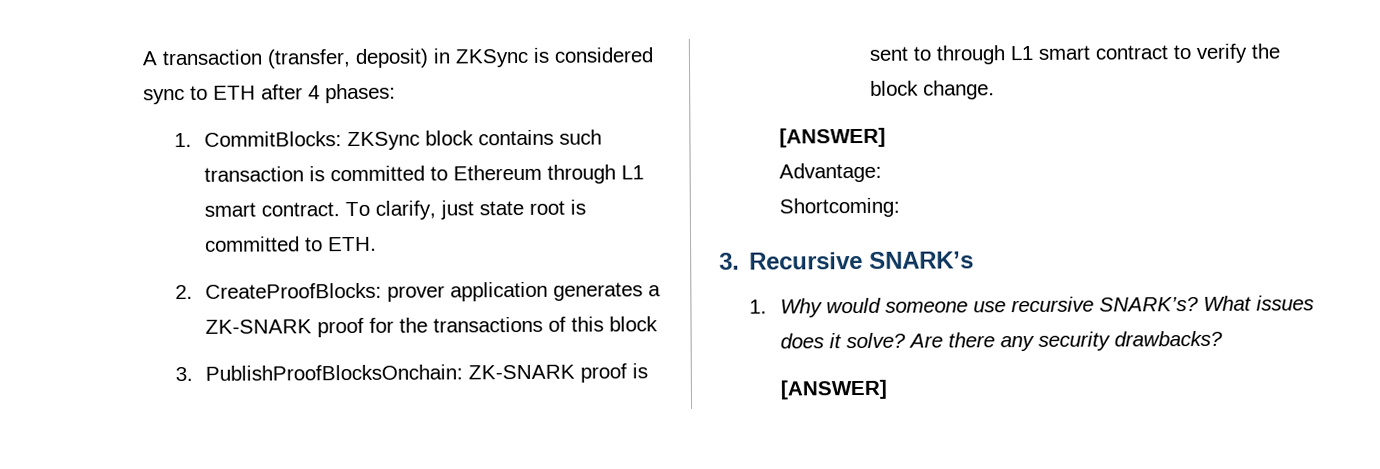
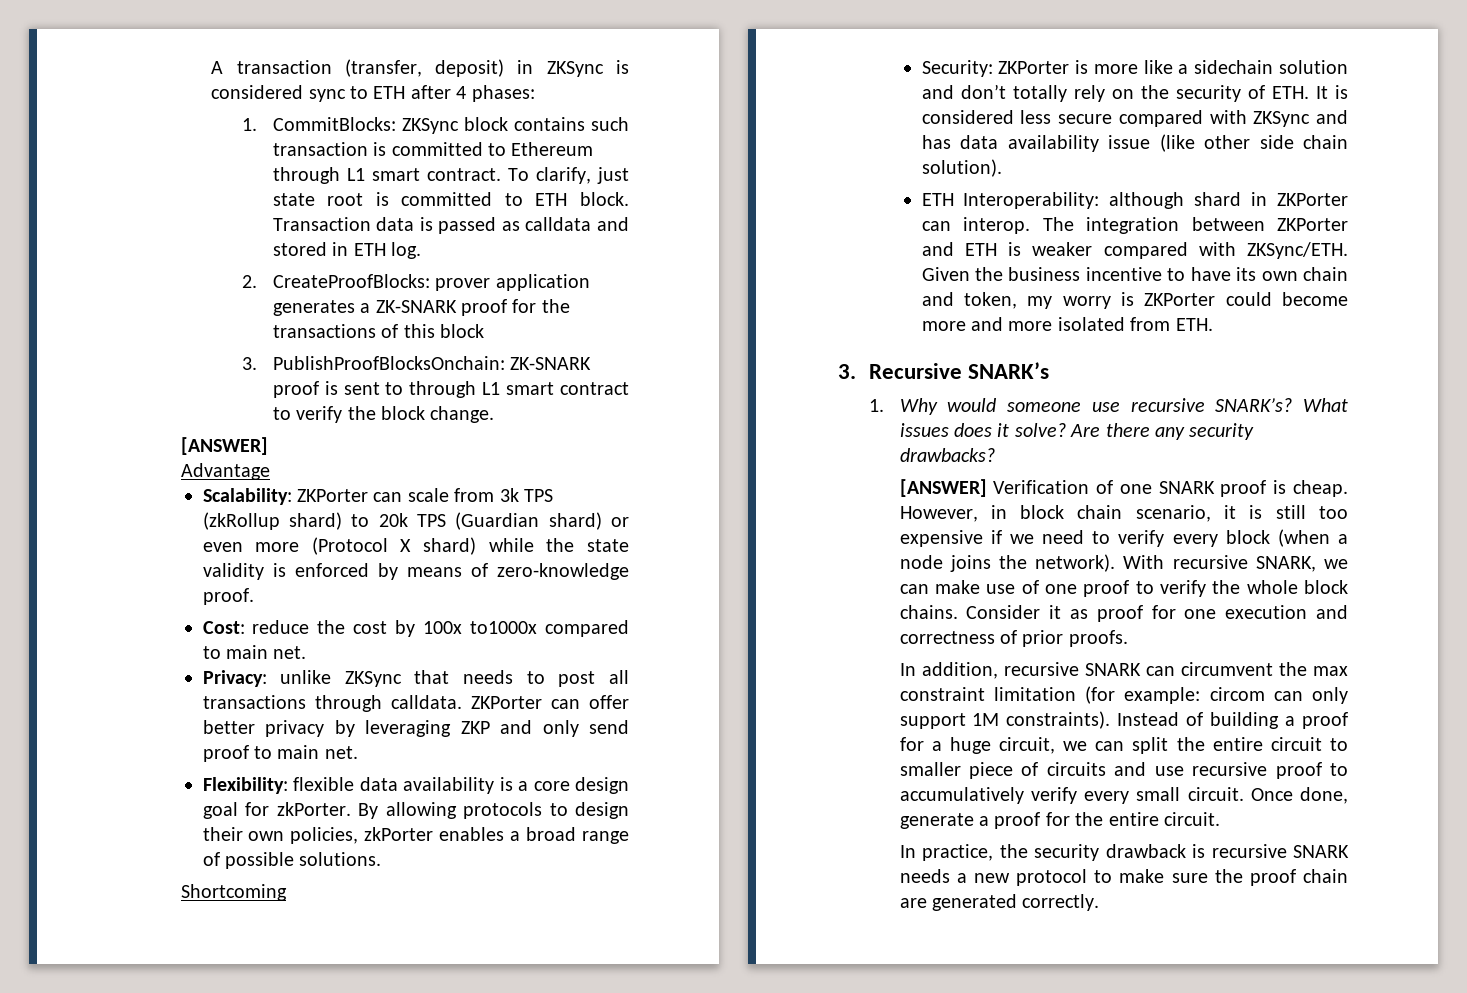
[328,236,378,252] ETH. -> [535,192,629,206] [272,217,629,234] [272,242,421,259] ETH block. Transaction data is passed as calldata and stored in ETH log.
[778,162,882,183] [778,197,900,218] Advantage: // Shortcoming: -> [180,463,270,480] [202,488,553,505] [202,512,629,530] [202,537,630,555] [202,563,629,580] [202,588,254,605] [202,620,629,637] [202,645,307,659] [202,670,630,687] [202,695,629,712] [202,720,629,737] [202,745,358,762] [202,777,629,794] [202,802,629,819] [202,827,629,844] [202,852,382,869] [180,884,287,901] [921,60,1348,77] [921,84,1348,102] [921,110,1348,127] [921,134,1348,152] [921,159,1002,177] [921,192,1348,209] [921,217,1348,234] [921,242,1348,259] [921,267,1348,281] [921,292,1348,309] [921,317,1213,331] Advantage // Scalability: ZKPorter can scale from 3k TPS (zkRollup shard) to 20k TPS (Guardian shard) or even more (Protocol X shard) while the state validity is enforced by means of zero-knowledge proof. // Cost: reduce the cost by 100x to1000x compared to main net. // Privacy: unlike ZKSync that needs to post all transactions through calldata. ZKPorter can offer better privacy by leveraging ZKP and only send proof to main net. // Flexibility: flexible data availability is a core design goal for zkPorter. By allowing protocols to design their own policies, zkPorter enables a broad range of possible solutions. // Shortcoming // Security: ZKPorter is more like a sidechain solution and don’t totally rely on the security of ETH. It is considered less secure compared with ZKSync and has data availability issue (like other side chain solution). // ETH Interoperability: although shard in ZKPorter can interop. The integration between ZKPorter and ETH is weaker compared with ZKSync/ETH. Given the business incentive to have its own chain and token, my worry is ZKPorter could become more and more isolated from ETH.
(887, 389) none -> [993,480,1348,497] [899,505,1348,522] [899,529,1348,547] [899,554,1348,572] [899,580,1348,597] [899,605,1348,622] [899,630,1128,647] [899,662,1348,679] [899,686,1348,704] [899,711,1348,729] [899,737,1348,754] [899,762,1348,779] [899,787,1348,804] [899,812,1220,829] [899,844,1349,861] [899,869,1348,886] [899,894,1100,911] Verification of one SNARK proof is cheap. However, in block chain scenario, it is still too expensive if we need to verify every block (when a node joins the network). With recursive SNARK, we can make use of one proof to verify the whole block chains. Consider it as proof for one execution and correctness of prior proofs. // In addition, recursive SNARK can circumvent the max constraint limitation (for example: circom can only support 1M constraints). Instead of building a proof for a huge circuit, we can split the entire circuit to smaller piece of circuits and use recursive proof to accumulatively verify every small circuit. Once done, generate a proof for the entire circuit. // In practice, the security drawback is recursive SNARK needs a new protocol to make sure the proof chain are generated correctly.

